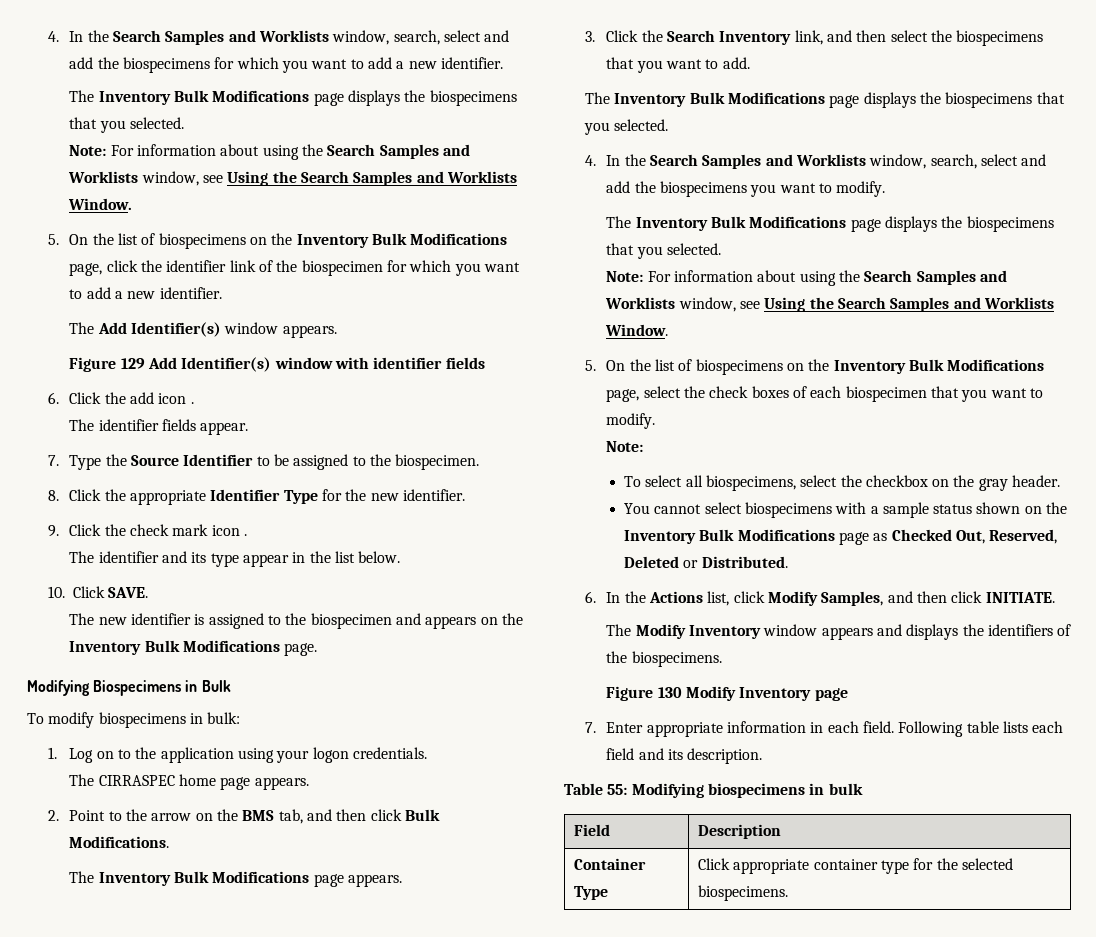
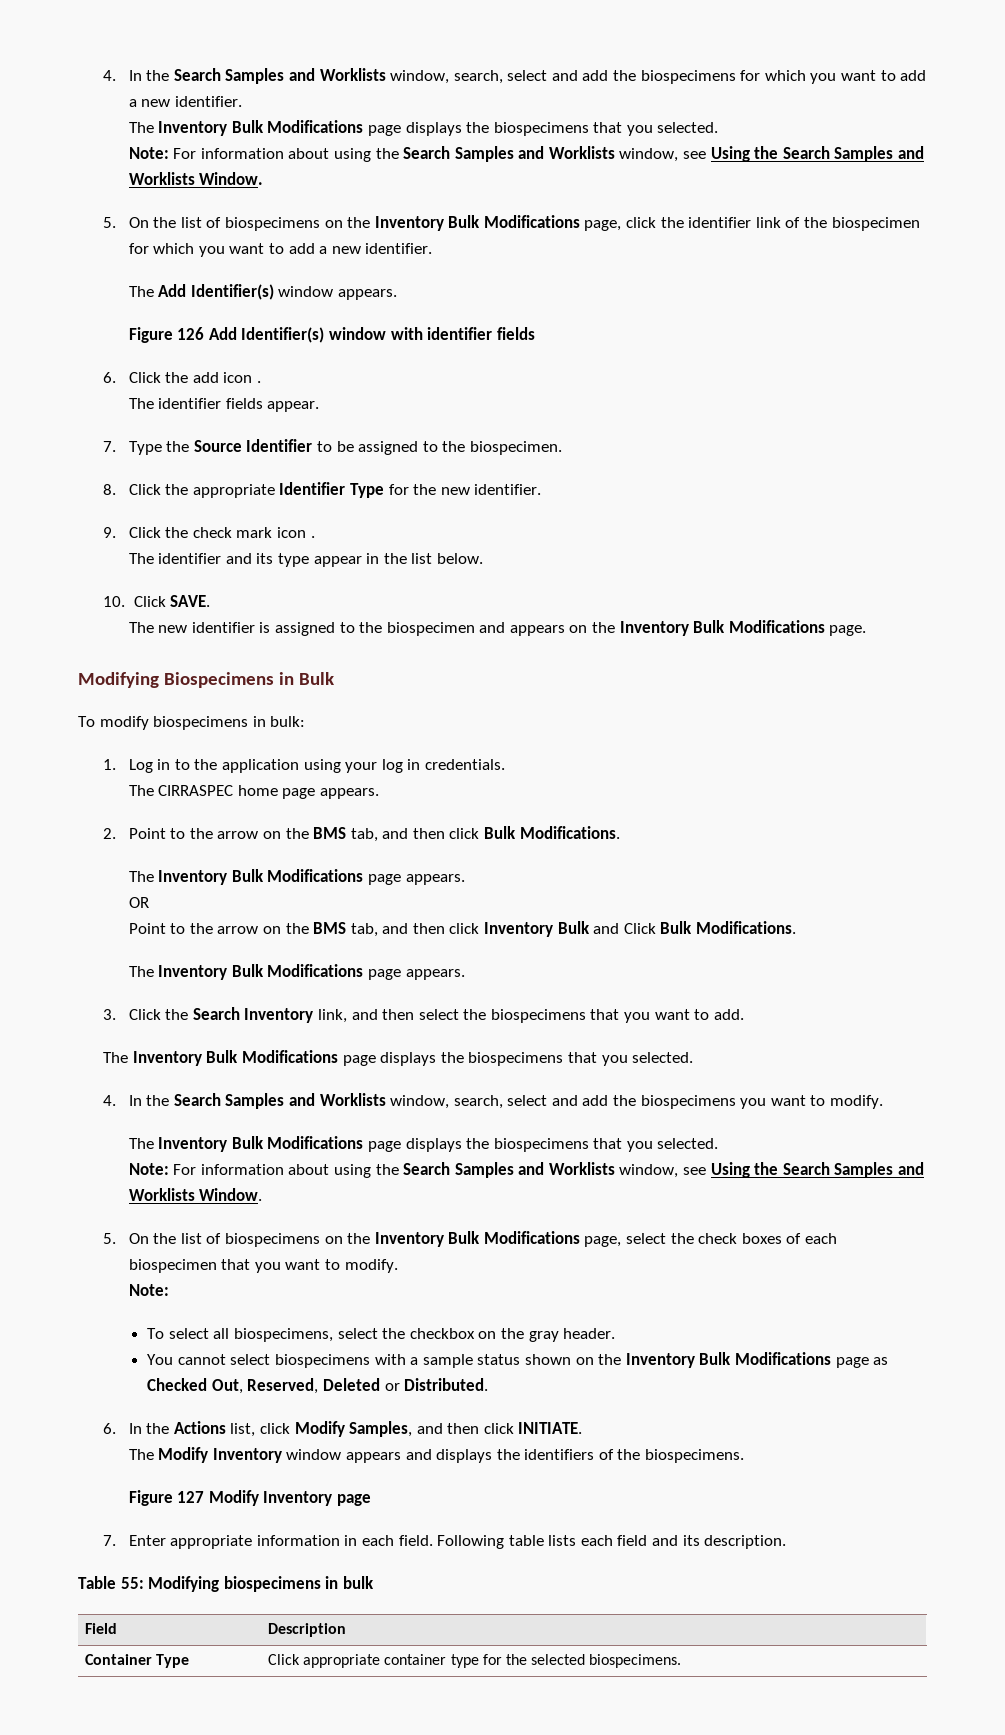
[120,358,145,369] 129 -> [177,327,205,340] 126
[96,751,114,759] on -> [157,759,171,770] in
[312,747,349,763] logon -> [381,759,421,773] log in
(402, 880) none -> [128,897,149,908] [128,921,797,937] [128,964,465,980] // OR // Point to the arrow on the BMS tab, and then click Inventory Bulk and Click Bulk Modifications. // The Inventory Bulk Modifications page appears.
[657,687,682,698] 130 -> [177,1491,205,1503] 127

